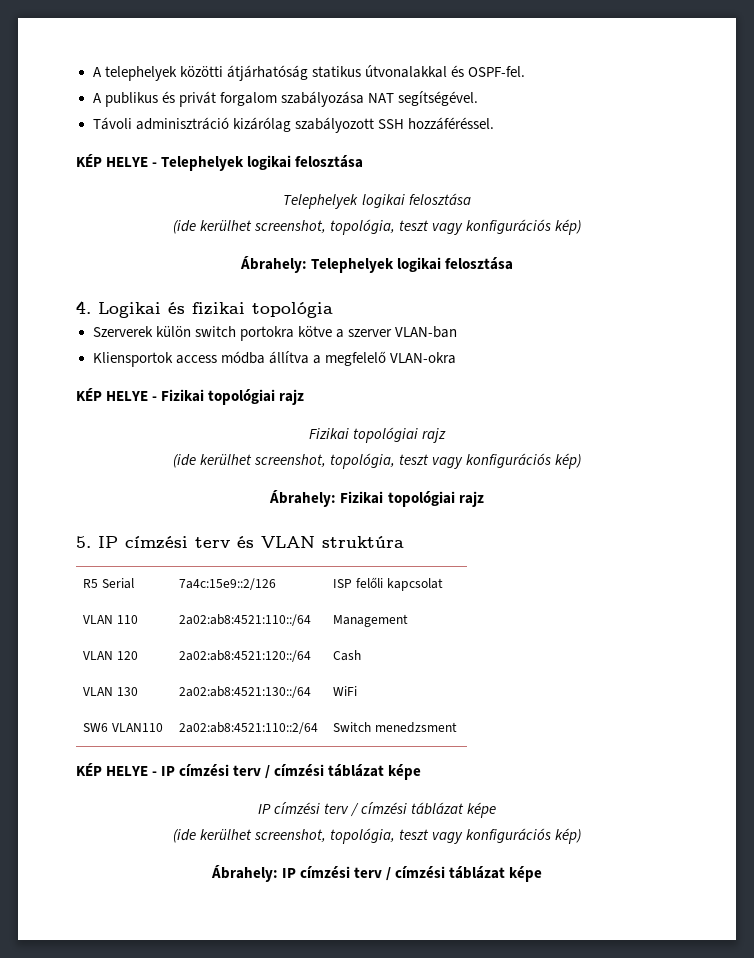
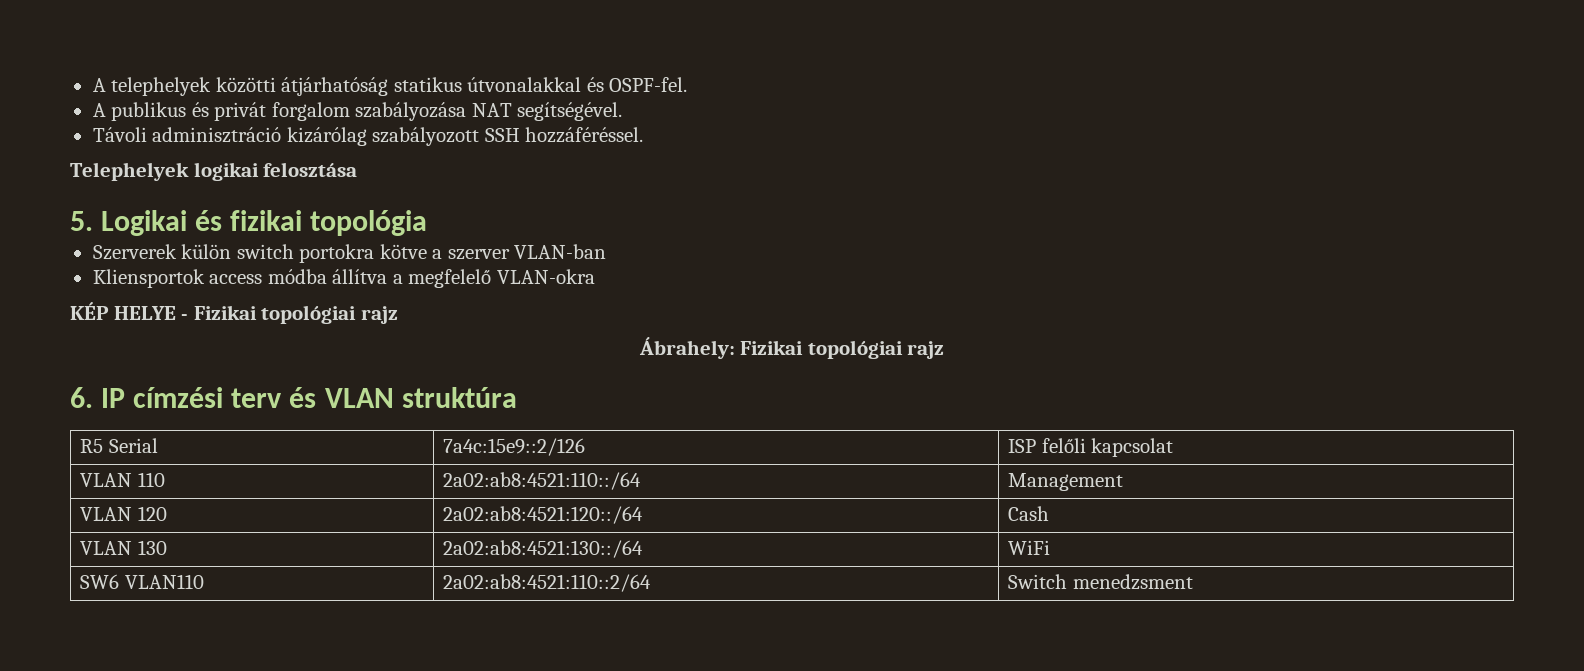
[76,154,364,171] [283,193,471,209] [172,219,582,235] [239,256,514,273] [76,301,91,314] KÉP HELYE - Telephelyek logikai felosztása // Telephelyek logikai felosztása // (ide kerülhet screenshot, topológia, teszt vagy konfigurációs kép) // Ábrahely: Telephelyek logikai felosztása // 4. -> [70,162,358,181] [70,211,93,231] Telephelyek logikai felosztása // 5.
[308,427,447,443] [172,453,582,469] // Fizikai topológiai rajz // (ide kerülhet screenshot, topológia, teszt vagy konfigurációs kép) -> (398, 315) none
[76,536,91,548] 5. -> [70,387,93,408] 6.
[76,763,422,780] [257,802,497,818] [172,828,582,844] [210,865,543,882] // KÉP HELYE - IP címzési terv / címzési táblázat képe // IP címzési terv / címzési táblázat képe // (ide kerülhet screenshot, topológia, teszt vagy konfigurációs kép) // Ábrahely: IP címzési terv / címzési táblázat képe -> (1193, 582) none

